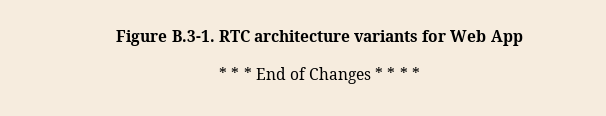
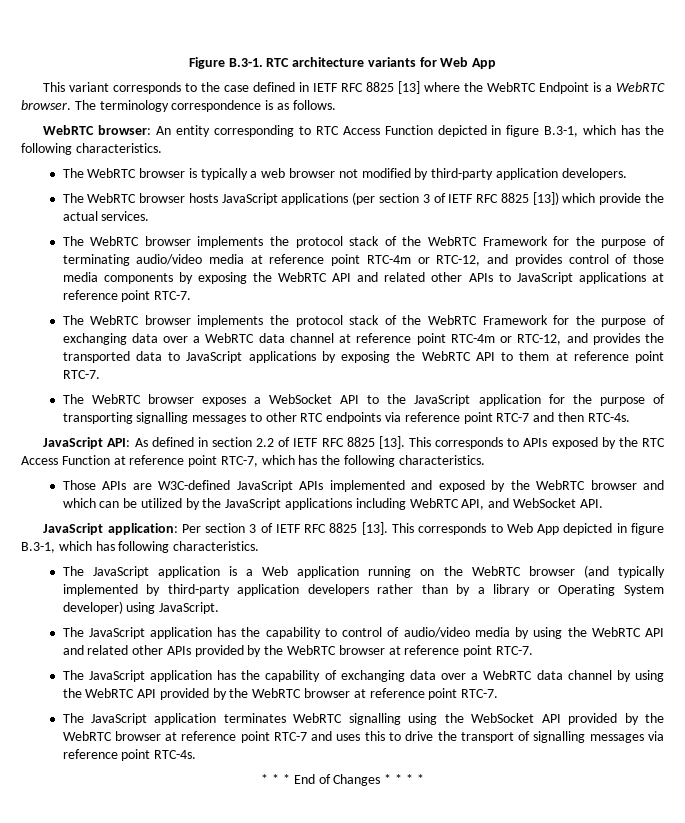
(523, 38) none -> [43,81,665,94] [21,100,336,112] [43,125,664,137] [21,143,162,155] [62,168,627,180] [62,192,664,205] [62,211,150,221] [62,236,665,248] [62,254,664,266] [62,272,664,284] [62,290,192,302] [62,315,665,327] [62,333,664,345] [62,351,664,363] [62,370,100,379] [62,394,665,406] [62,412,630,424] [43,436,665,449] [21,455,485,467] [62,480,664,492] [62,498,603,510] [43,522,665,535] [21,541,260,553] [62,565,666,578] [62,584,665,596] [62,601,220,614] [62,627,664,639] [62,645,533,657] [62,670,665,682] [62,688,499,700] [62,713,664,725] [62,731,664,743] [62,749,197,761] // This variant corresponds to the case defined in IETF RFC 8825 [13] where the WebRTC Endpoint is a WebRTC browser. The terminology correspondence is as follows. // WebRTC browser: An entity corresponding to RTC Access Function depicted in figure B.3-1, which has the following characteristics. // The WebRTC browser is typically a web browser not modified by third-party application developers. // The WebRTC browser hosts JavaScript applications (per section 3 of IETF RFC 8825 [13]) which provide the actual services. // The WebRTC browser implements the protocol stack of the WebRTC Framework for the purpose of terminating audio/video media at reference point RTC-4m or RTC-12, and provides control of those media components by exposing the WebRTC API and related other APIs to JavaScript applications at reference point RTC-7. // The WebRTC browser implements the protocol stack of the WebRTC Framework for the purpose of exchanging data over a WebRTC data channel at reference point RTC-4m or RTC-12, and provides the transported data to JavaScript applications by exposing the WebRTC API to them at reference point RTC-7. // The WebRTC browser exposes a WebSocket API to the JavaScript application for the purpose of transporting signalling messages to other RTC endpoints via reference point RTC-7 and then RTC-4s. // JavaScript API: As defined in section 2.2 of IETF RFC 8825 [13]. This corresponds to APIs exposed by the RTC Access Function at reference point RTC-7, which has the following characteristics. // Those APIs are W3C-defined JavaScript APIs implemented and exposed by the WebRTC browser and which can be utilized by the JavaScript applications including WebRTC API, and WebSocket API. // JavaScript application: Per section 3 of IETF RFC 8825 [13]. This corresponds to Web App depicted in figure B.3-1, which has following characteristics. // The JavaScript application is a Web application running on the WebRTC browser (and typically implemented by third-party application developers rather than by a library or Operating System developer) using JavaScript. // The JavaScript application has the capability to control of audio/video media by using the WebRTC API and related other APIs provided by the WebRTC browser at reference point RTC-7. // The JavaScript application has the capability of exchanging data over a WebRTC data channel by using the WebRTC API provided by the WebRTC browser at reference point RTC-7. // The JavaScript application terminates WebRTC signalling using the WebSocket API provided by the WebRTC browser at reference point RTC-7 and uses this to drive the transport of signalling messages via reference point RTC-4s.

